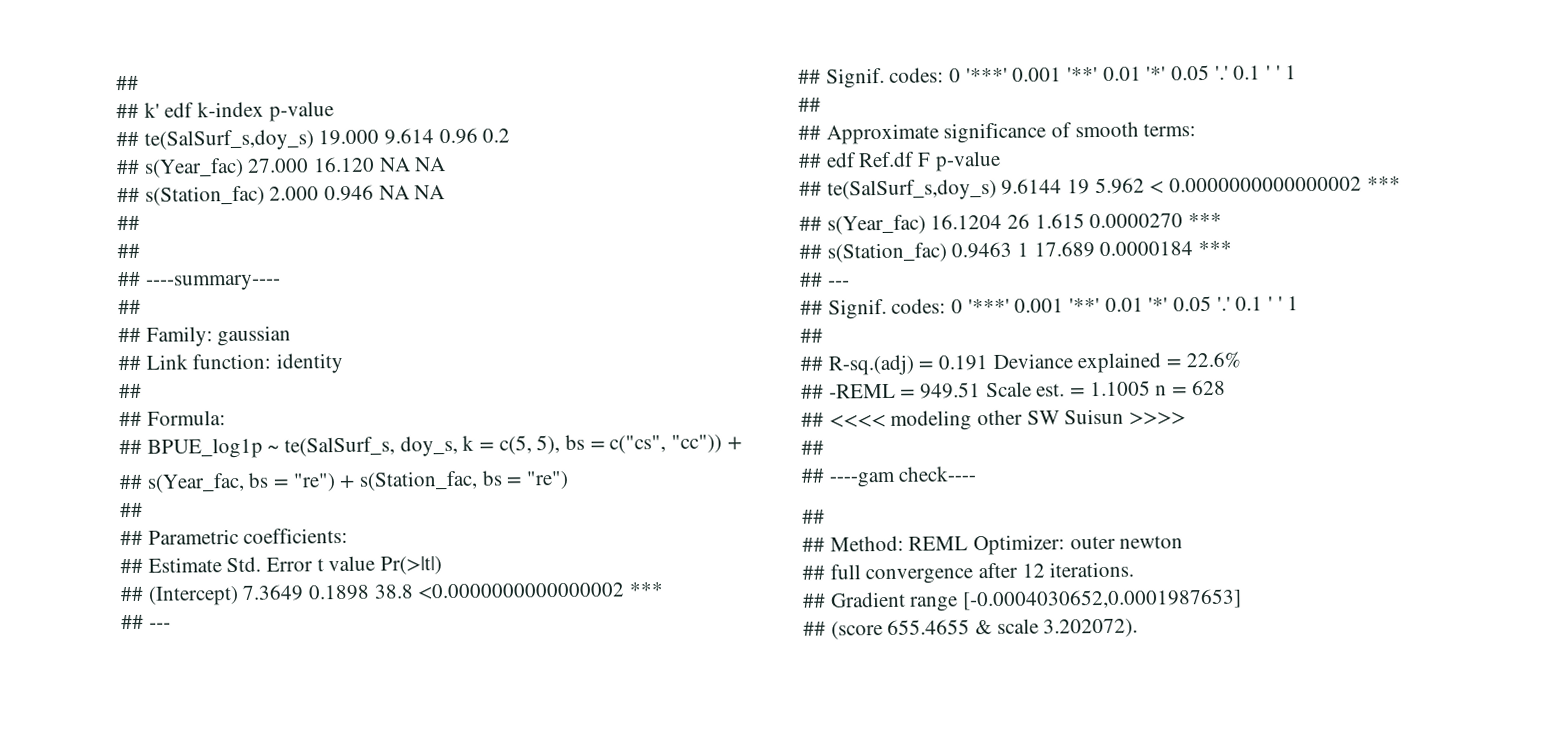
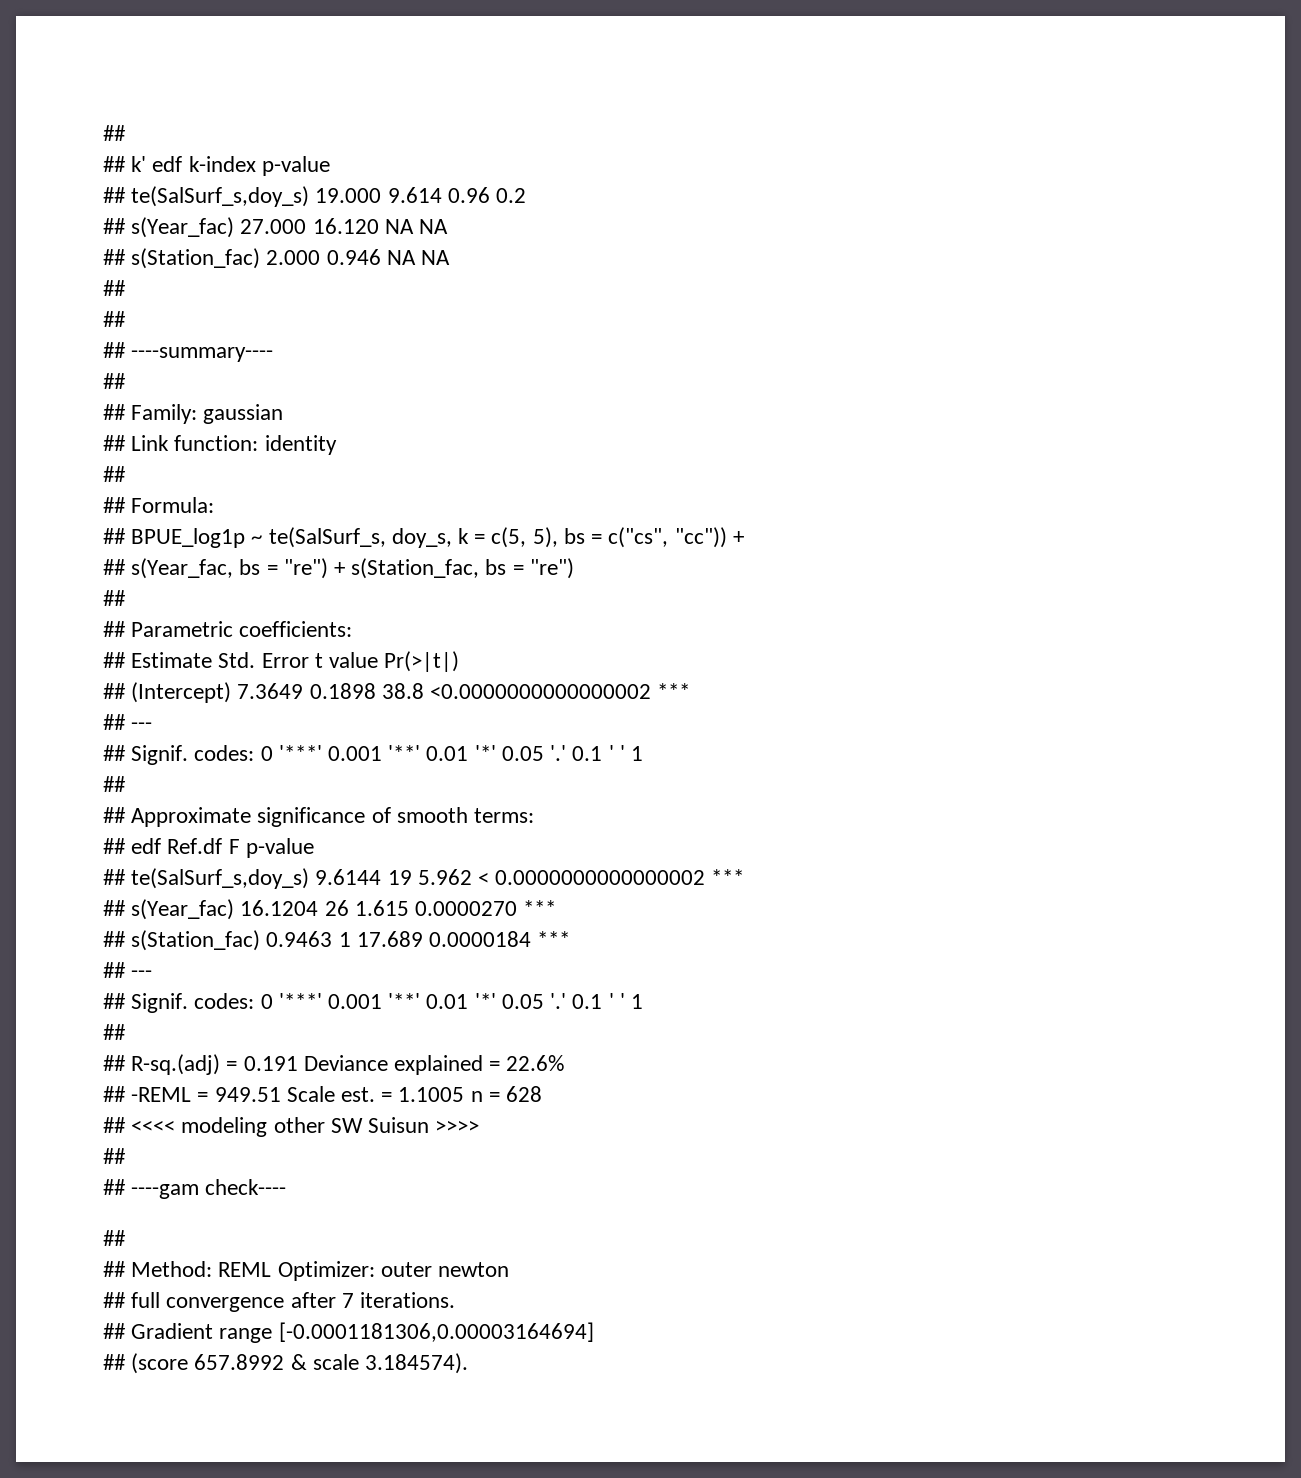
[1021,563,1045,578] 12 -> [341,1293,354,1308] 7
[962,588,1243,611] [-0.0004030652,0.0001987653] -> [278,1322,594,1342] [-0.0001181306,0.00003164694]
[887,619,971,635] 655.4655 -> [194,1354,285,1370] 657.8992
[1043,618,1139,638] 3.202072). -> [365,1353,469,1374] 3.184574).

